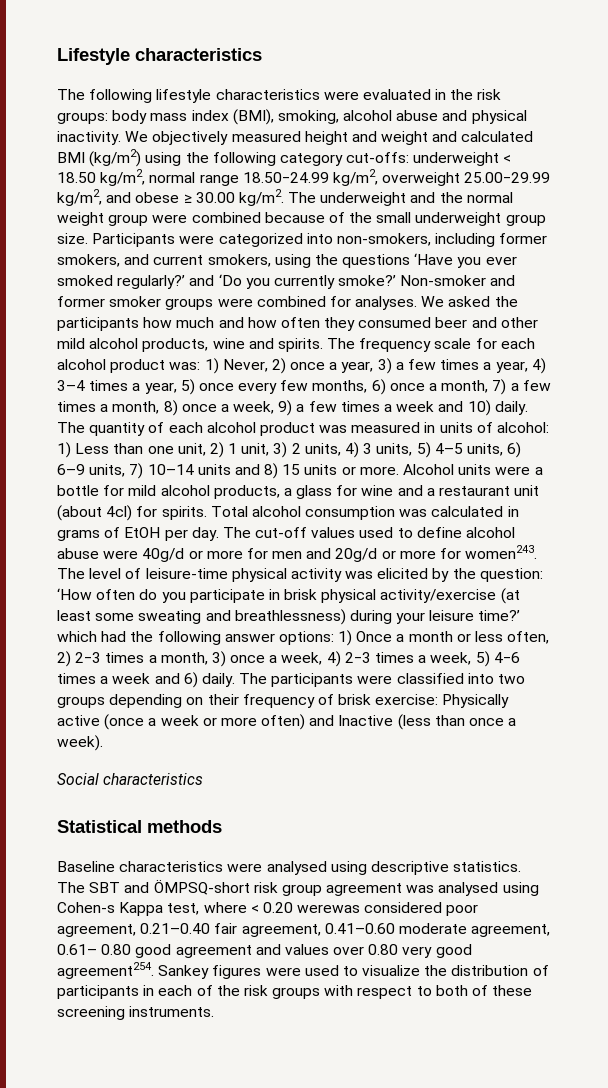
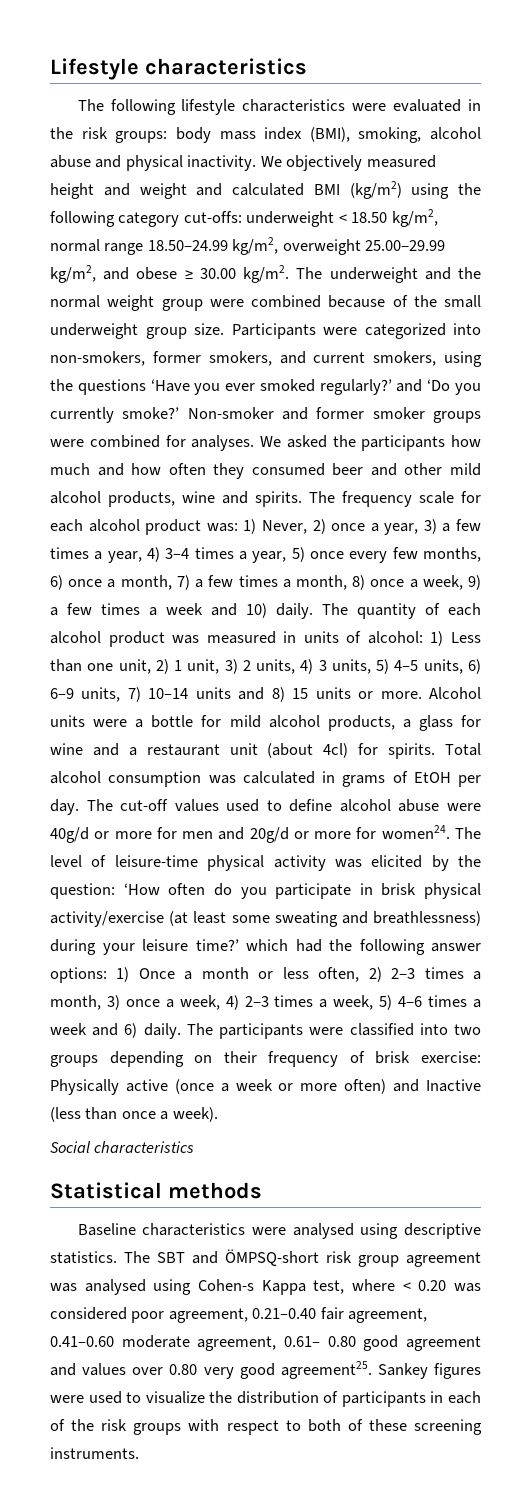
[435,233,496,247] including -> (145, 358) none
[465,545,538,559] women243. -> [381,825,450,839] women24.
[297,904,361,913] werewas -> [454,1283,482,1292] was
[57,962,154,979] agreement254. -> [280,1361,372,1379] agreement25.

